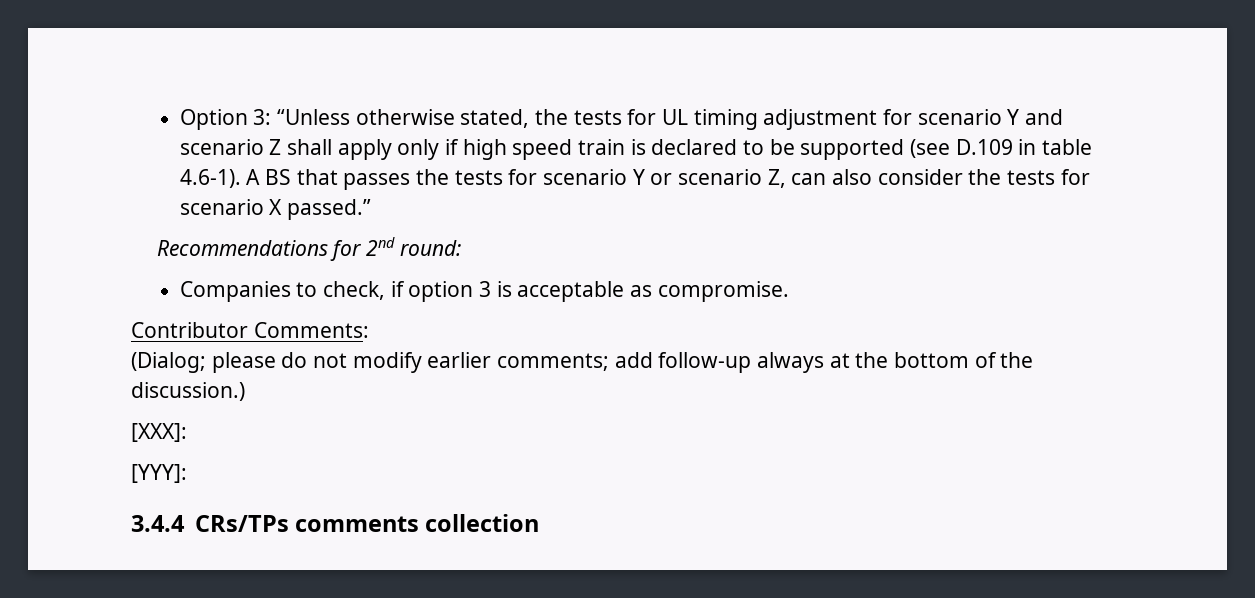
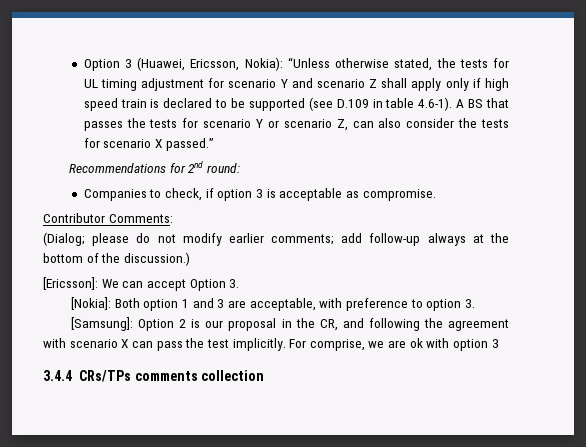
[179,109,272,130] Option 3: -> [83,57,283,71] Option 3 (Huawei, Ericsson, Nokia):
[131,423,187,442] [131,464,187,483] [XXX]: // [YYY]: -> [43,277,240,291] [71,297,475,311] [71,317,510,331] [43,338,499,351] [Ericsson]: We can accept Option 3. // [Nokia]: Both option 1 and 3 are acceptable, with preference to option 3. // [Samsung]: Option 2 is our proposal in the CR, and following the agreement with scenario X can pass the test implicitly. For comprise, we are ok with option 3

